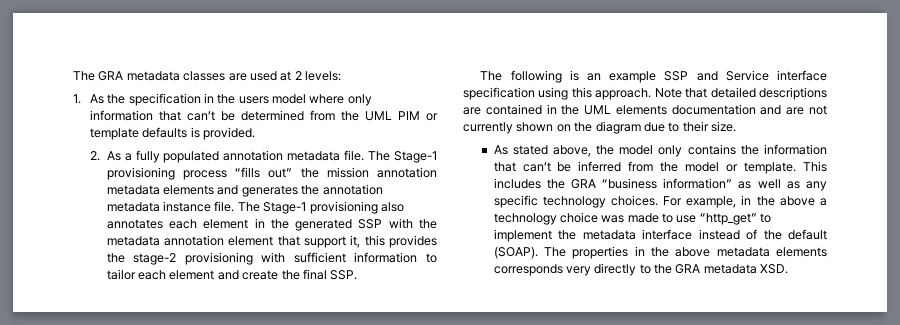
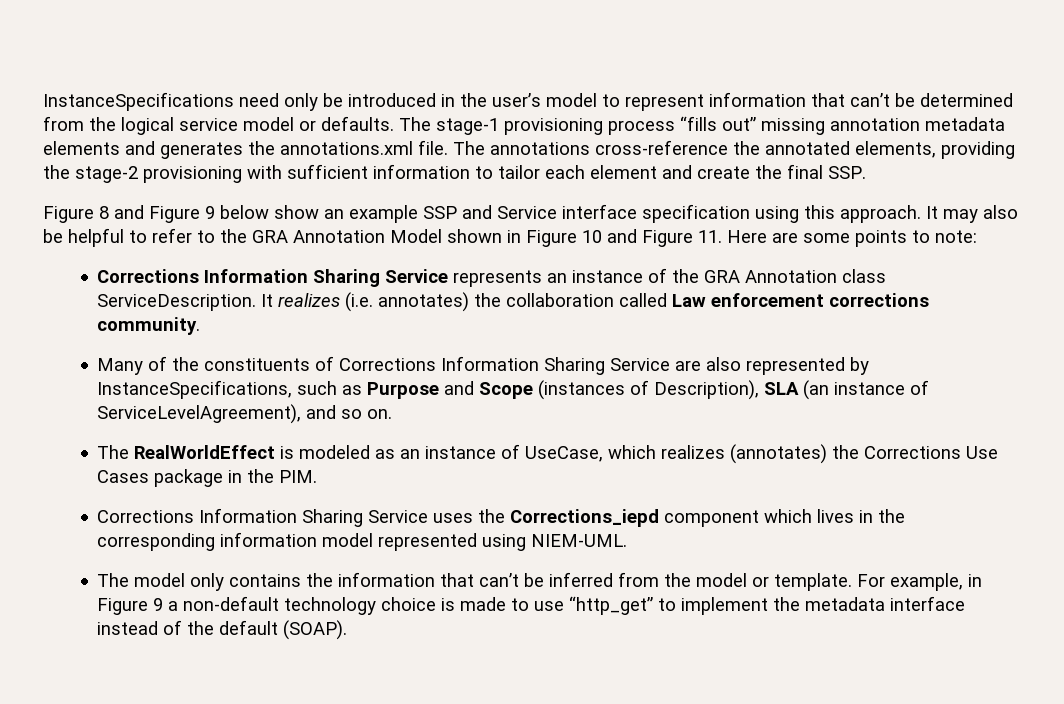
[73,71,341,81] [73,93,372,106] The GRA metadata classes are used at 2 levels: // 1. As the specification in the users model where only -> [43,92,704,111] InstanceSpecifications need only be introduced in the user’s model to represent
[364,111,438,121] [89,127,255,140] [89,150,438,163] UML PIM or template defaults is provided. // 2. As a fully populated annotation metadata file. The Stage-1 -> [121,116,499,135] logical service model or defaults. The stage-1
[300,167,369,178] the mission -> [761,118,825,135] missing
[322,184,383,195] [106,201,404,214] [106,218,438,231] [106,235,437,248] annotation metadata instance file. The Stage-1 provisioning also annotates each element in the generated SSP with the metadata annotation element that support it, this provides -> [280,140,1015,159] annotations.xml file. The annotations cross-reference the annotated elements, providing
[480,70,579,83] The following is -> [43,205,319,223] Figure 8 and Figure 9 below show
[654,87,827,100] [463,104,827,115] [463,121,736,134] [493,145,615,157] Note that detailed descriptions are contained in the UML elements documentation and are not currently shown on the diagram due to their size. // As stated above, the -> [926,205,1018,223] [43,228,977,247] [97,268,887,287] [97,292,930,312] [97,317,201,335] [97,356,870,375] [97,380,930,400] [97,404,393,424] [97,444,999,464] [97,469,318,487] [97,508,906,527] [97,532,628,551] [97,573,130,587] It may also be helpful to refer to the GRA Annotation Model shown in Figure 10 and Figure 11. Here are some points to note: // Corrections Information Sharing Service represents an instance of the GRA Annotation class ServiceDescription. It realizes (i.e. annotates) the collaboration called Law enforcement corrections community. // Many of the constituents of Corrections Information Sharing Service are also represented by InstanceSpecifications, such as Purpose and Scope (instances of Description), SLA (an instance of ServiceLevelAgreement), and so on. // The RealWorldEffect is modeled as an instance of UseCase, which realizes (annotates) the Corrections Use Cases package in the PIM. // Corrections Information Sharing Service uses the Corrections_iepd component which lives in the corresponding information model represented using NIEM-UML. // The
[803,161,827,172] [493,178,827,191] [493,195,827,208] This includes the GRA “business information” as well as any specific technology choices. For example, in the above a -> [857,573,983,591] [97,596,280,615] For example, in Figure 9 a non-default
[601,215,625,223] was -> [441,598,456,611] is
[543,246,827,259] [493,263,789,276] The properties in the above metadata elements corresponds very directly to the GRA metadata XSD. -> (348, 630) none

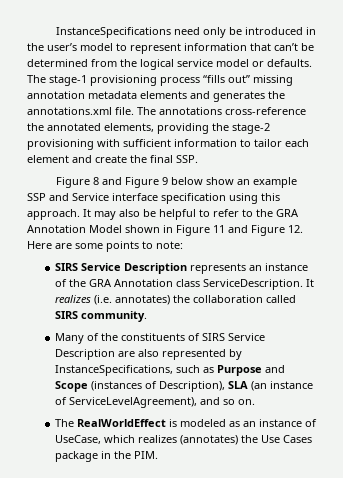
[582,229,722,247] 10 and Figure 11. -> [213,225,303,236] 11 and Figure 12.
[97,269,449,287] Corrections Information Sharing Service -> [54,263,187,274] SIRS Service Description
[672,293,930,307] Law enforcement corrections -> [54,311,78,319] SIRS
[339,356,671,375] Corrections Information Sharing Service -> [201,333,265,341] [54,349,115,360] SIRS Service Description
[864,446,962,459] Corrections -> (258, 439) none
[97,508,906,527] [97,532,628,551] [97,572,983,591] [97,596,966,615] [97,620,348,640] // Corrections Information Sharing Service uses the Corrections_iepd component which lives in the corresponding information model represented using NIEM-UML. // The model only contains the information that can’t be inferred from the model or template. For example, in Figure 9 a non-default technology choice is made to use “http_get” to implement the metadata interface instead of the default (SOAP). -> (158, 455) none

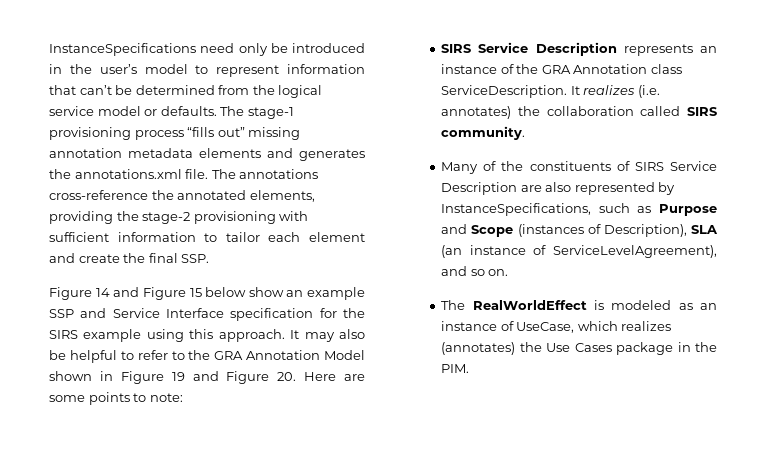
[92,177,168,188] 8 and Figure 9 -> [95,287,202,300] 14 and Figure 15
[112,193,226,204] interface specification -> [166,308,365,321] [49,329,142,342] Interface specification for the SIRS example
[213,225,303,236] 11 and Figure 12. -> [171,371,297,384] 19 and Figure 20.

